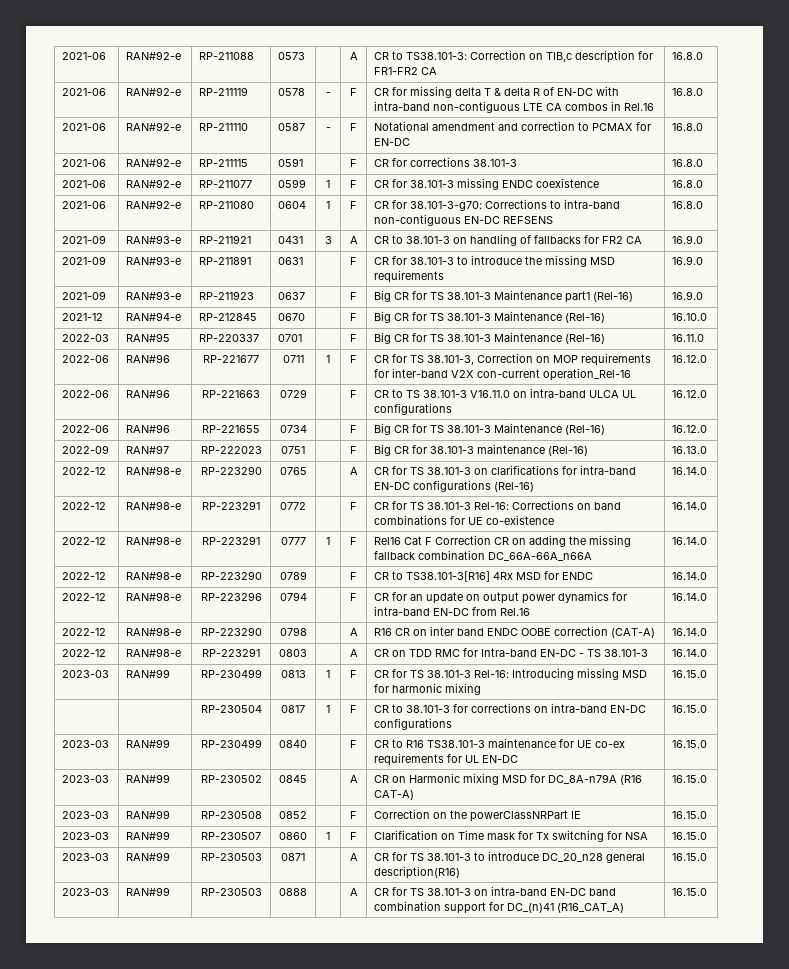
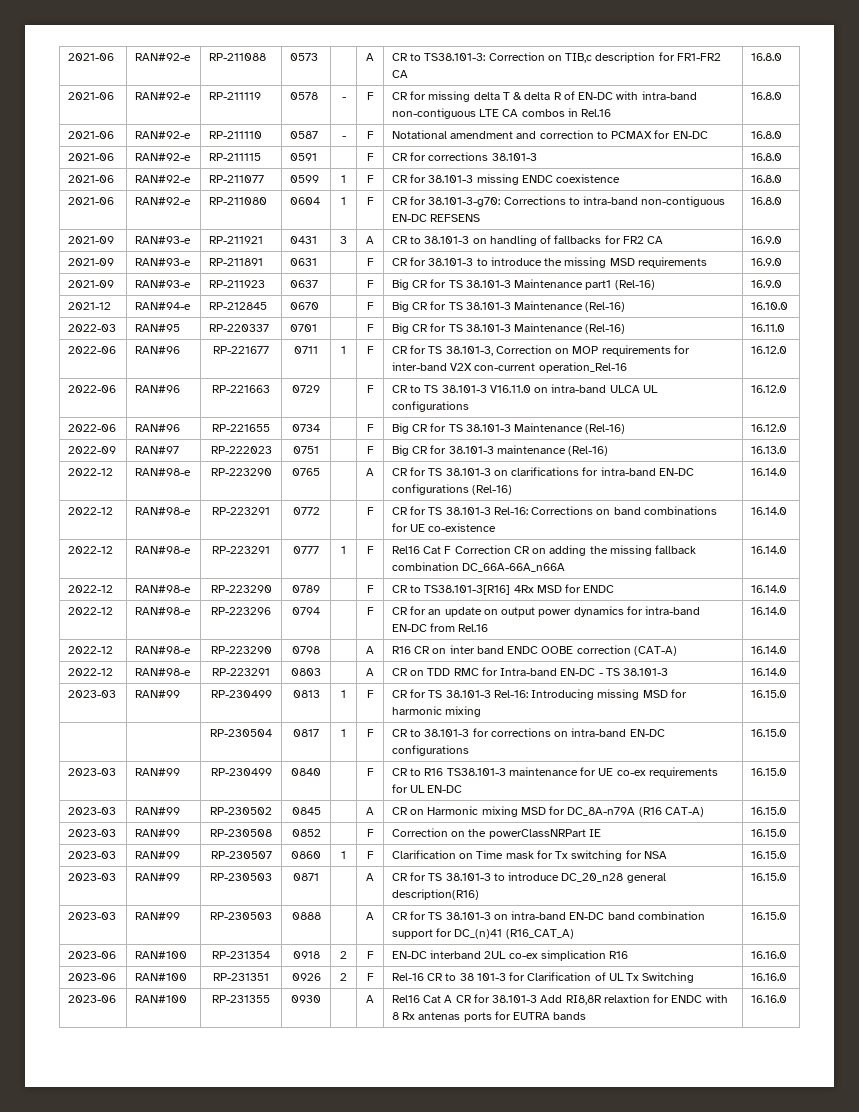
(708, 892) none -> [68,951,117,959] [135,951,188,959] [212,951,270,959] [292,951,320,959] [340,951,347,959] [366,951,374,959] [392,950,629,961] [751,951,788,959] [68,973,117,981] [135,973,188,981] [213,973,269,981] [291,973,321,981] [340,973,347,981] [366,973,374,981] [392,972,695,983] [751,973,788,981] [68,995,117,1003] [135,995,188,1003] [212,995,270,1003] [291,995,321,1003] [366,995,374,1003] [392,994,728,1005] [392,1011,587,1022] [751,995,788,1003] // 2023-06 | RAN#100 | RP-231354 | 0918 | 2 | F | EN-DC interband 2UL co-ex simplication R16 | 16.16.0 // 2023-06 | RAN#100 | RP-231351 | 0926 | 2 | F | Rel-16 CR to 38 101-3 for Clarification of UL Tx Switching | 16.16.0 // 2023-06 | RAN#100 | RP-231355 | 0930 | | A | Rel16 Cat A CR for 38.101-3 Add RI8,8R relaxtion for ENDC with 8 Rx antenas ports for EUTRA bands | 16.16.0

